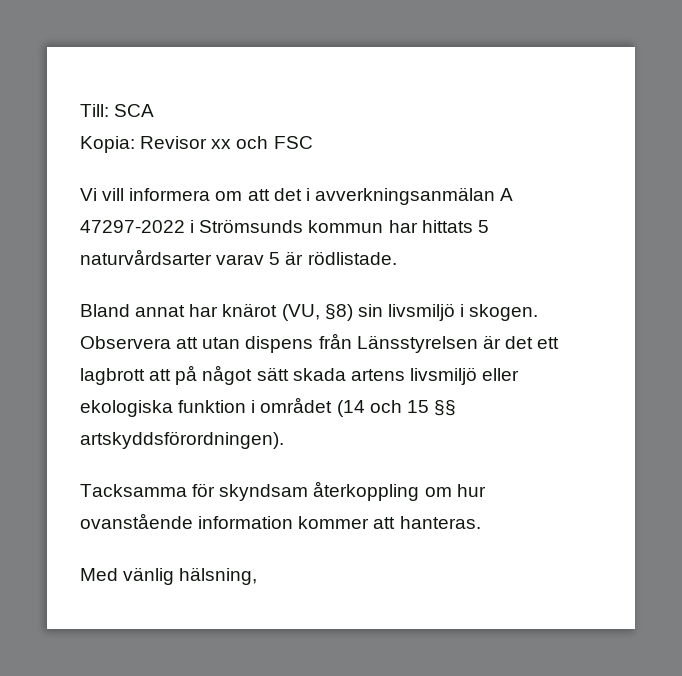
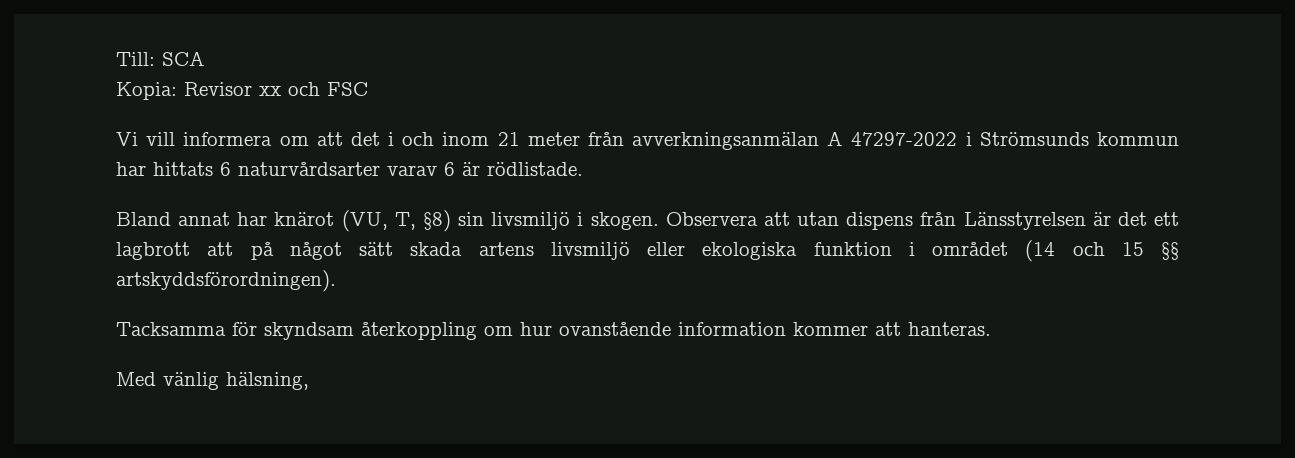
(310, 194) none -> [402,132,624,146] och inom 21 meter från
[477,220,489,233] 5 -> [220,162,231,176] 6
[269,252,281,265] 5 -> [444,162,455,176] 6
(320, 312) none -> [394,212,416,230] T,

